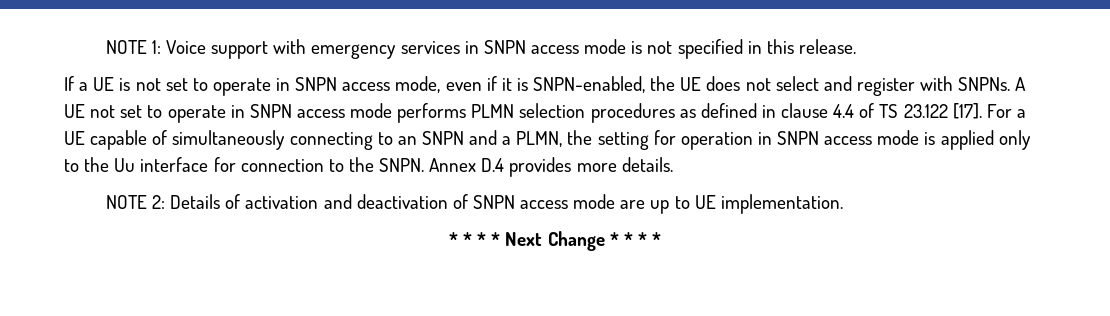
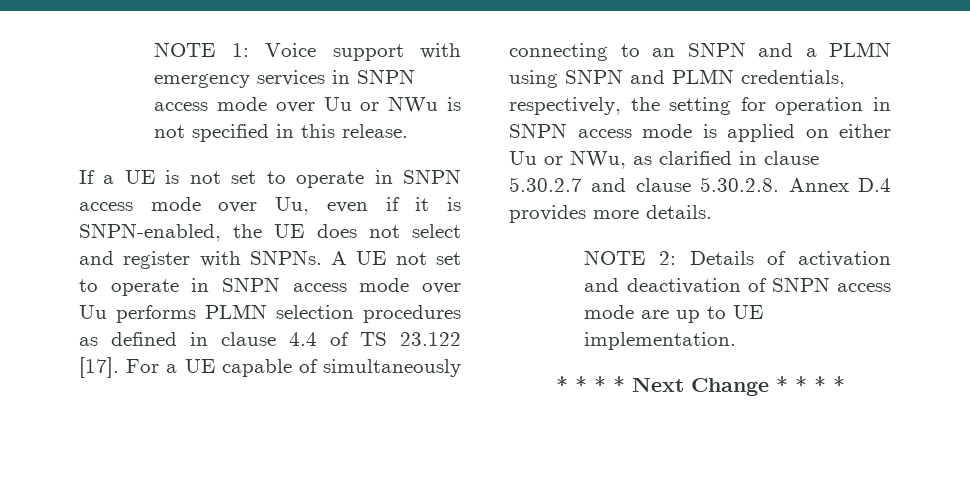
(627, 46) none -> [275,96,439,113] over Uu or NWu
[395,76,441,93] mode, -> [150,197,310,215] mode over Uu,
(393, 110) none -> [422,283,461,294] [79,305,107,319] over Uu
[516,131,563,147] PLMN, -> [829,42,891,57] [509,69,845,88] [509,97,621,115] PLMN using SNPN and PLMN credentials, respectively,
[998,130,1031,150] [64,157,425,172] only to the Uu interface for connection to the SNPN. -> [805,124,891,138] [509,150,819,169] [509,177,780,192] on either Uu or NWu, as clarified in clause 5.30.2.7 and clause 5.30.2.8.

